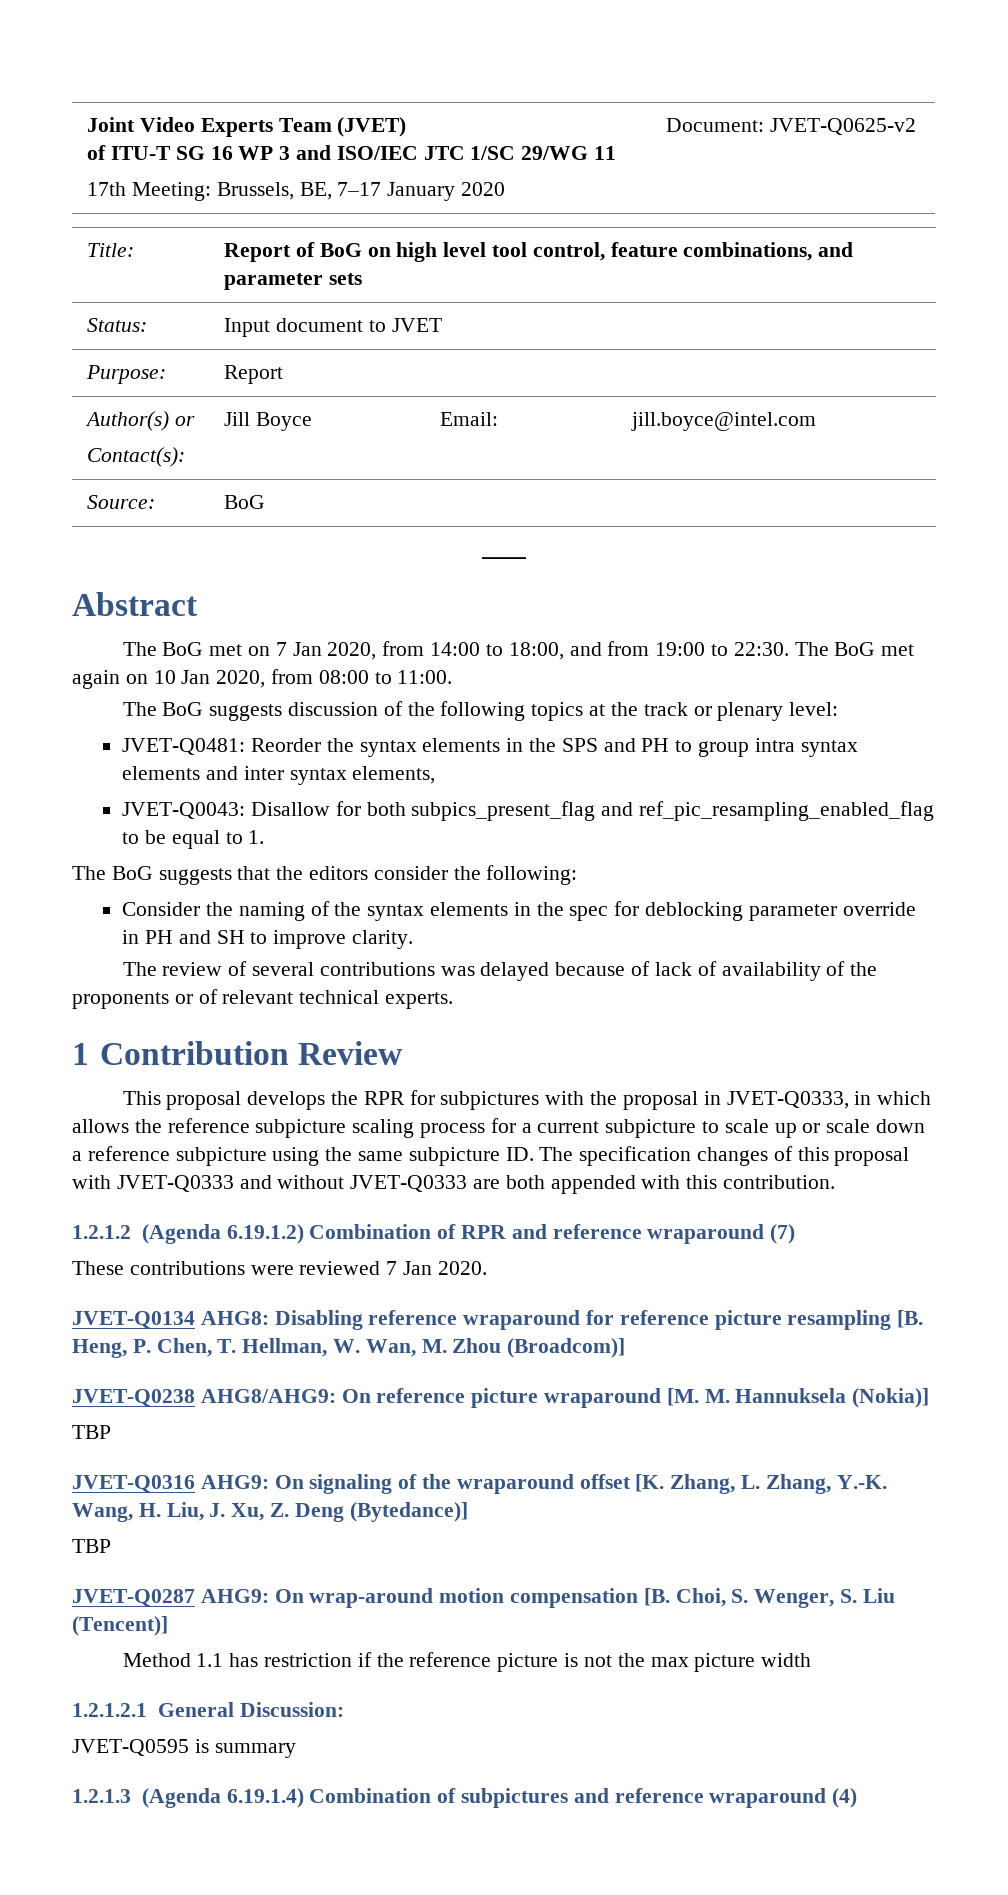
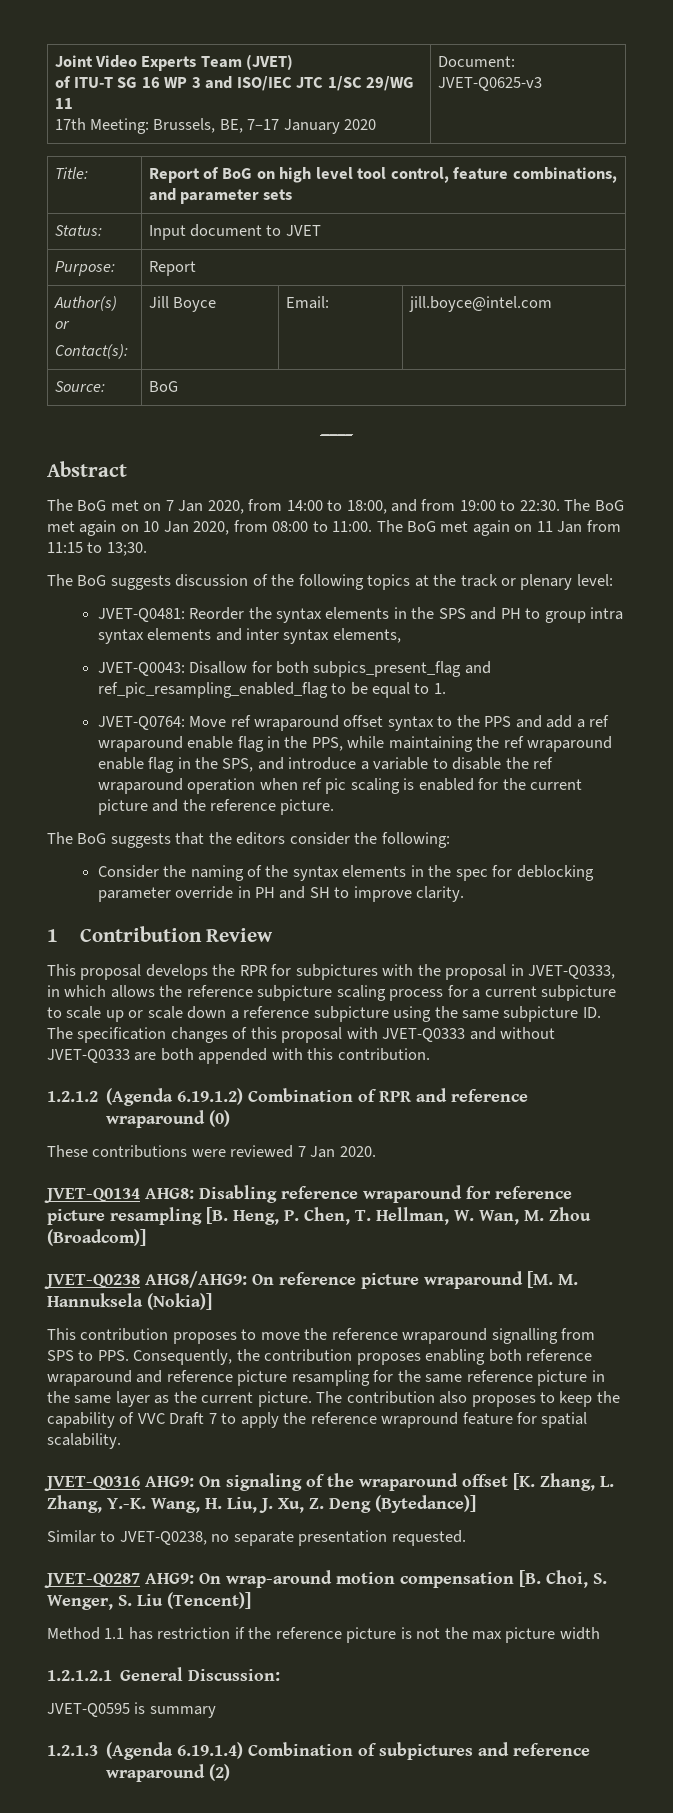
[769,118,916,135] JVET-Q0625-v2 -> [437,77,542,91] JVET-Q0625-v3
(453, 677) none -> [376,520,621,536] [47,542,147,556] The BoG met again on 11 Jan from 11:15 to 13;30.
(265, 837) none -> [97,715,610,731] [97,736,613,752] [97,757,554,773] [97,778,583,794] [97,799,335,815] // JVET-Q0764: Move ref wraparound offset syntax to the PPS and add a ref wraparound enable flag in the PPS, while maintaining the ref wraparound enable flag in the SPS, and introduce a variable to disable the ref wraparound operation when ref pic scaling is enabled for the current picture and the reference picture.
[122,961,878,981] [72,989,454,1009] // The review of several contributions was delayed because of lack of availability of the proponents or of relevant technical experts. -> (465, 894) none
[770,1224,796,1244] (7) -> [209,1110,231,1127] (0)
[72,1425,111,1439] TBP -> [47,1328,596,1344] [47,1349,593,1365] [47,1370,605,1386] [47,1391,620,1407] [47,1412,588,1428] [47,1433,121,1449] This contribution proposes to move the reference wraparound signalling from SPS to PPS. Consequently, the contribution proposes enabling both reference wraparound and reference picture resampling for the same reference picture in the same layer as the current picture. The contribution also proposes to keep the capability of VVC Draft 7 to apply the reference wrapround feature for spatial scalability.
[72,1539,111,1553] TBP -> [47,1530,466,1546] Similar to JVET-Q0238, no separate presentation requested.
[832,1788,858,1808] (4) -> [209,1764,231,1781] (2)

